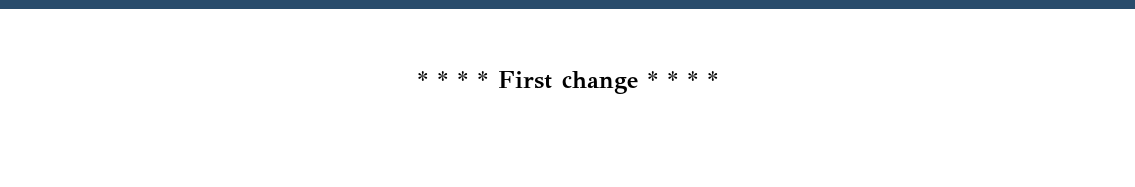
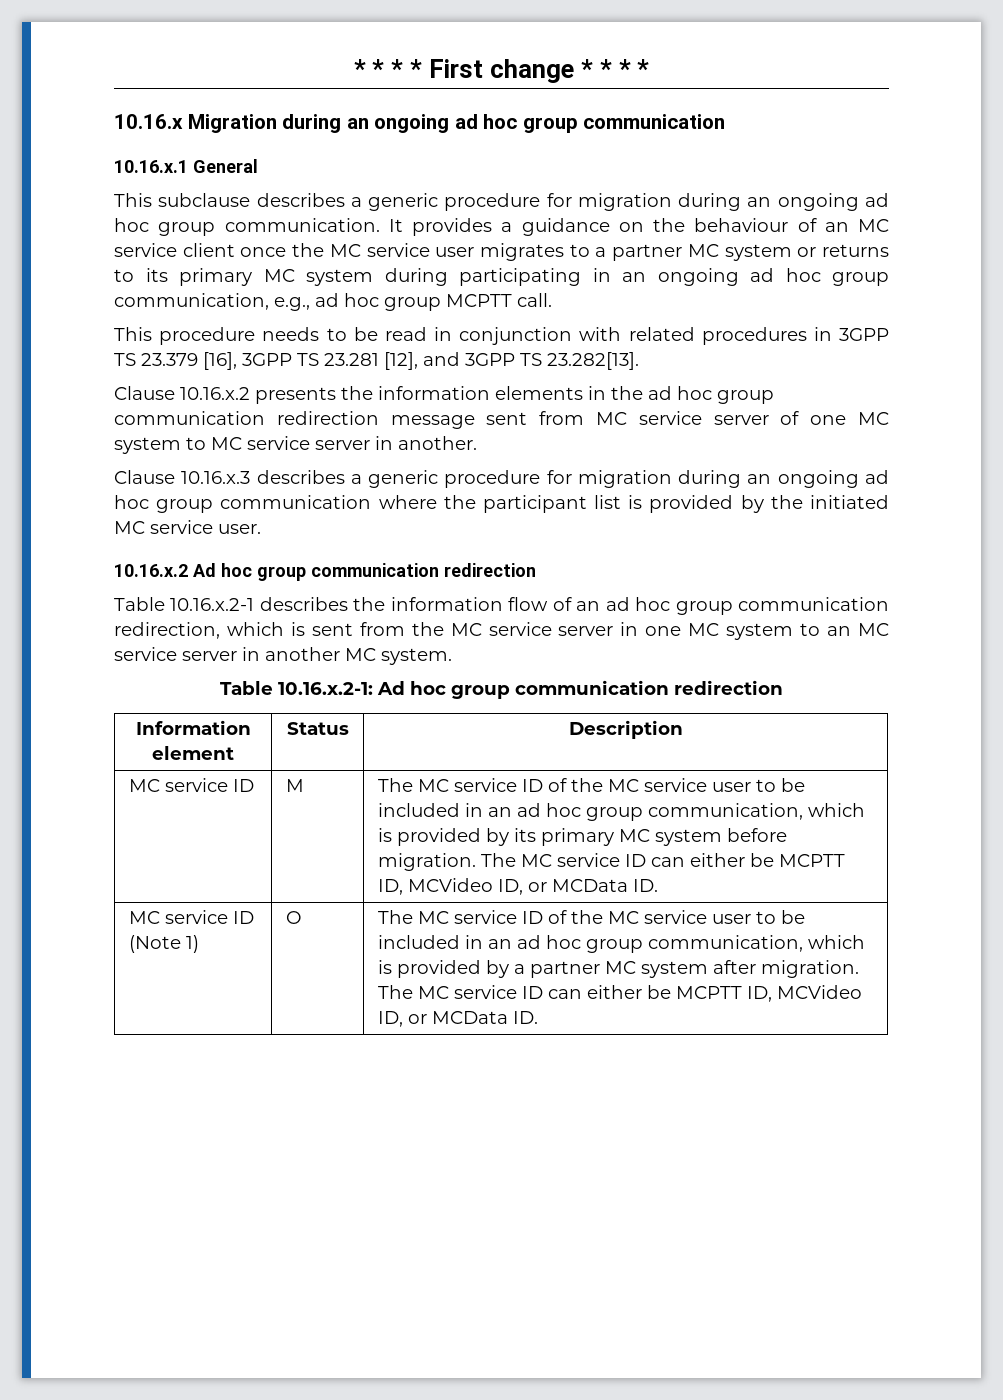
(718, 79) none -> [114,114,726,133] [114,159,258,173] [114,193,889,211] [114,218,889,236] [114,243,889,261] [114,268,889,286] [114,293,552,311] [114,327,889,345] [114,352,639,370] [114,386,774,404] [114,411,889,429] [114,436,477,454] [114,470,889,488] [114,495,889,513] [114,520,261,534] [114,563,536,581] [114,597,889,615] [114,622,889,640] [114,647,452,665] [220,680,783,699] [135,720,251,735] [152,746,234,760] [286,722,349,735] [568,720,683,739] [128,778,254,792] [285,779,304,792] [377,778,805,792] [377,803,865,821] [377,828,787,846] [377,853,845,871] [377,878,658,895] [128,910,254,924] [128,935,199,953] [285,911,302,924] [377,910,805,924] [377,935,865,953] [377,960,859,978] [377,985,862,1002] [377,1011,538,1027] // 10.16.x Migration during an ongoing ad hoc group communication // 10.16.x.1 General // This subclause describes a generic procedure for migration during an ongoing ad hoc group communication. It provides a guidance on the behaviour of an MC service client once the MC service user migrates to a partner MC system or returns to its primary MC system during participating in an ongoing ad hoc group communication, e.g., ad hoc group MCPTT call. // This procedure needs to be read in conjunction with related procedures in 3GPP TS 23.379 [16], 3GPP TS 23.281 [12], and 3GPP TS 23.282[13]. // Clause 10.16.x.2 presents the information elements in the ad hoc group communication redirection message sent from MC service server of one MC system to MC service server in another. // Clause 10.16.x.3 describes a generic procedure for migration during an ongoing ad hoc group communication where the participant list is provided by the initiated MC service user. // 10.16.x.2 Ad hoc group communication redirection // Table 10.16.x.2-1 describes the information flow of an ad hoc group communication redirection, which is sent from the MC service server in one MC system to an MC service server in another MC system. // Table 10.16.x.2-1: Ad hoc group communication redirection // Information element | Status | Description // MC service ID | M | The MC service ID of the MC service user to be included in an ad hoc group communication, which is provided by its primary MC system before migration. The MC service ID can either be MCPTT ID, MCVideo ID, or MCData ID. // MC service ID (Note 1) | O | The MC service ID of the MC service user to be included in an ad hoc group communication, which is provided by a partner MC system after migration. The MC service ID can either be MCPTT ID, MCVideo ID, or MCData ID.

